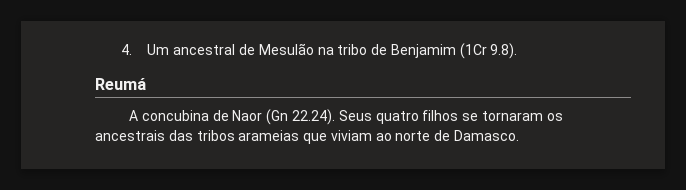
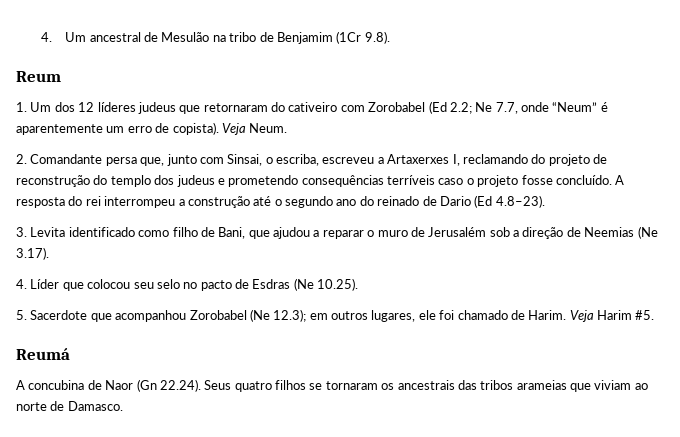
(518, 51) none -> [16,71,61,82] [16,101,608,114] [16,122,288,135] [16,154,607,166] [16,175,625,187] [16,195,545,208] [16,226,658,239] [16,247,49,260] [16,278,359,291] [16,309,655,322] // Reum // 1. Um dos 12 líderes judeus que retornaram do cativeiro com Zorobabel (Ed 2.2; Ne 7.7, onde “Neum” é aparentemente um erro de copista). Veja Neum. // 2. Comandante persa que, junto com Sinsai, o escriba, escreveu a Artaxerxes I, reclamando do projeto de reconstrução do templo dos judeus e prometendo consequências terríveis caso o projeto fosse concluído. A resposta do rei interrompeu a construção até o segundo ano do reinado de Dario (Ed 4.8–23). // 3. Levita identificado como filho de Bani, que ajudou a reparar o muro de Jerusalém sob a direção de Neemias (Ne 3.17). // 4. Líder que colocou seu selo no pacto de Esdras (Ne 10.25). // 5. Sacerdote que acompanhou Zorobabel (Ne 12.3); em outros lugares, ele foi chamado de Harim. Veja Harim #5.

